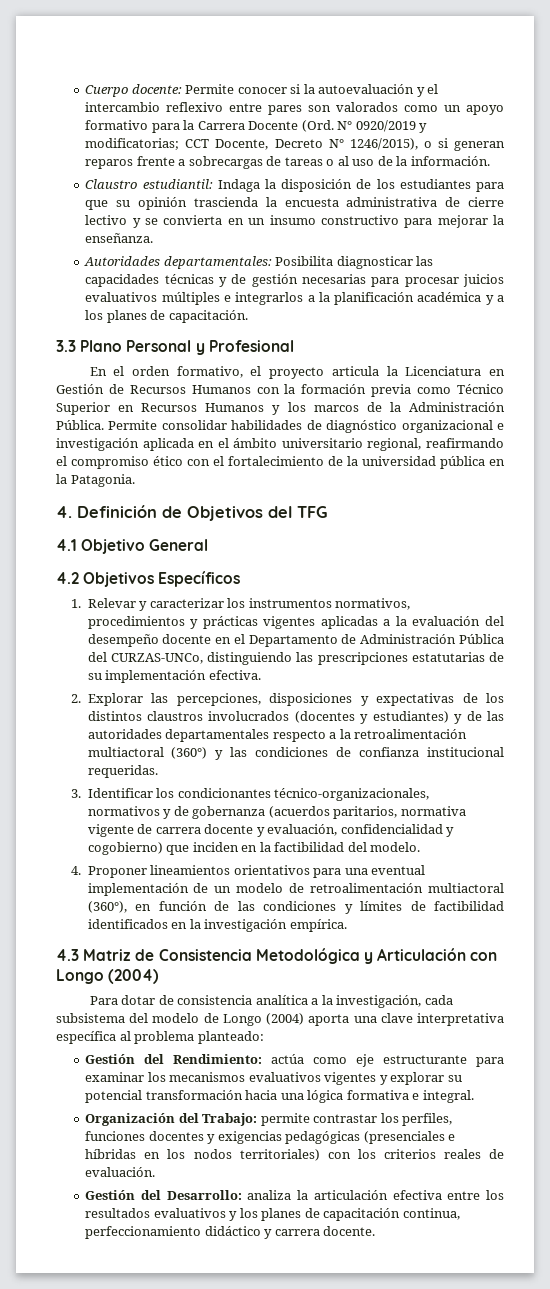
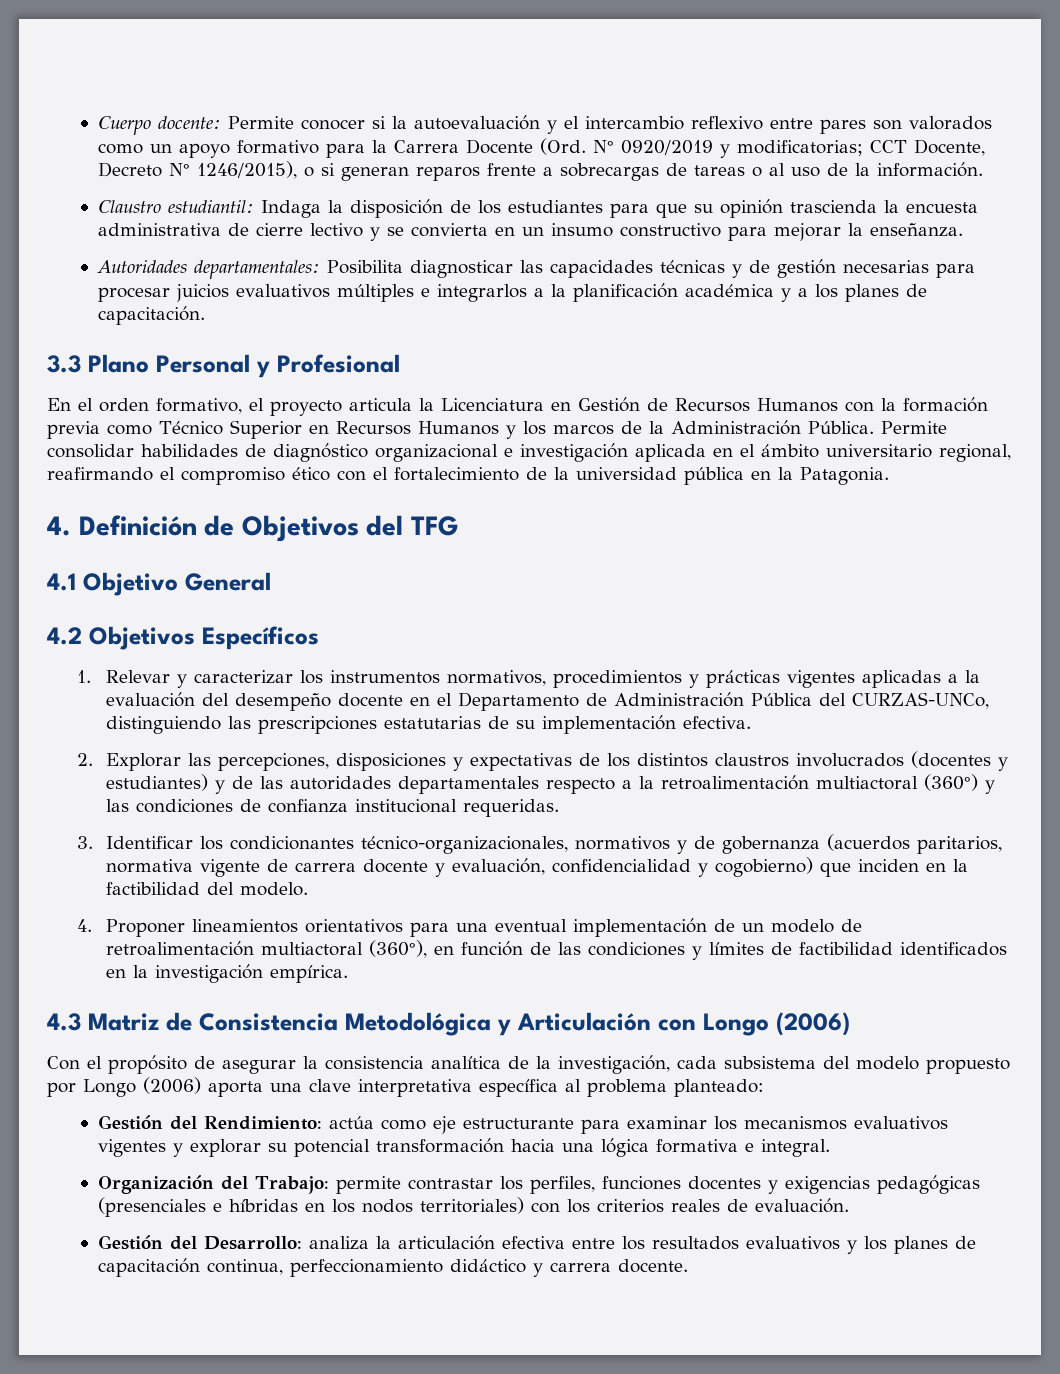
[108,969,160,984] [89,995,174,1005] (2004) // Para dotar de -> [776,1012,850,1036] [47,1055,318,1074] (2006) // Con el propósito de asegurar la
[311,998,319,1005] a -> [508,1056,529,1069] de
[203,1013,305,1026] de Longo (2004) -> [926,1058,1010,1074] [47,1077,201,1097] propuesto por Longo (2006)

